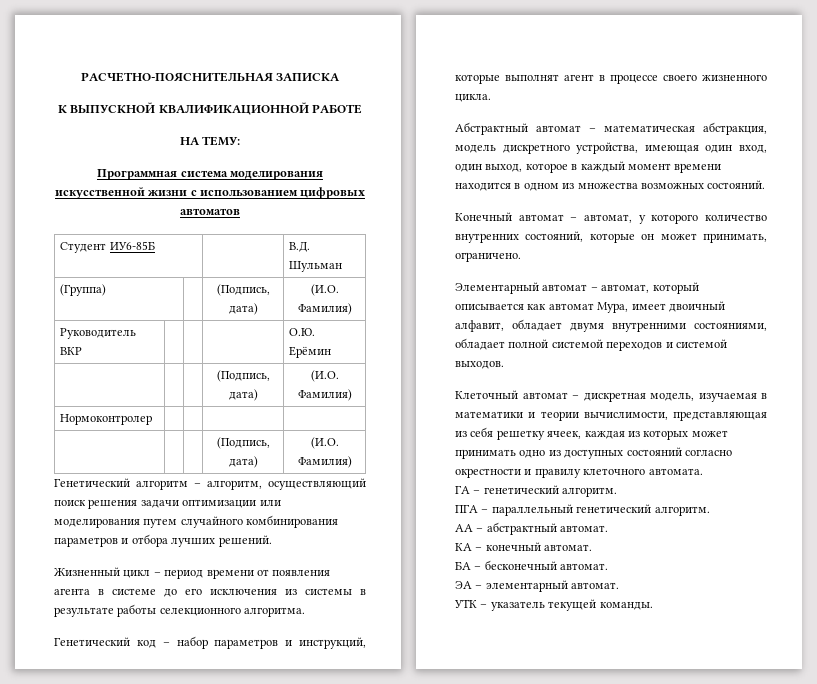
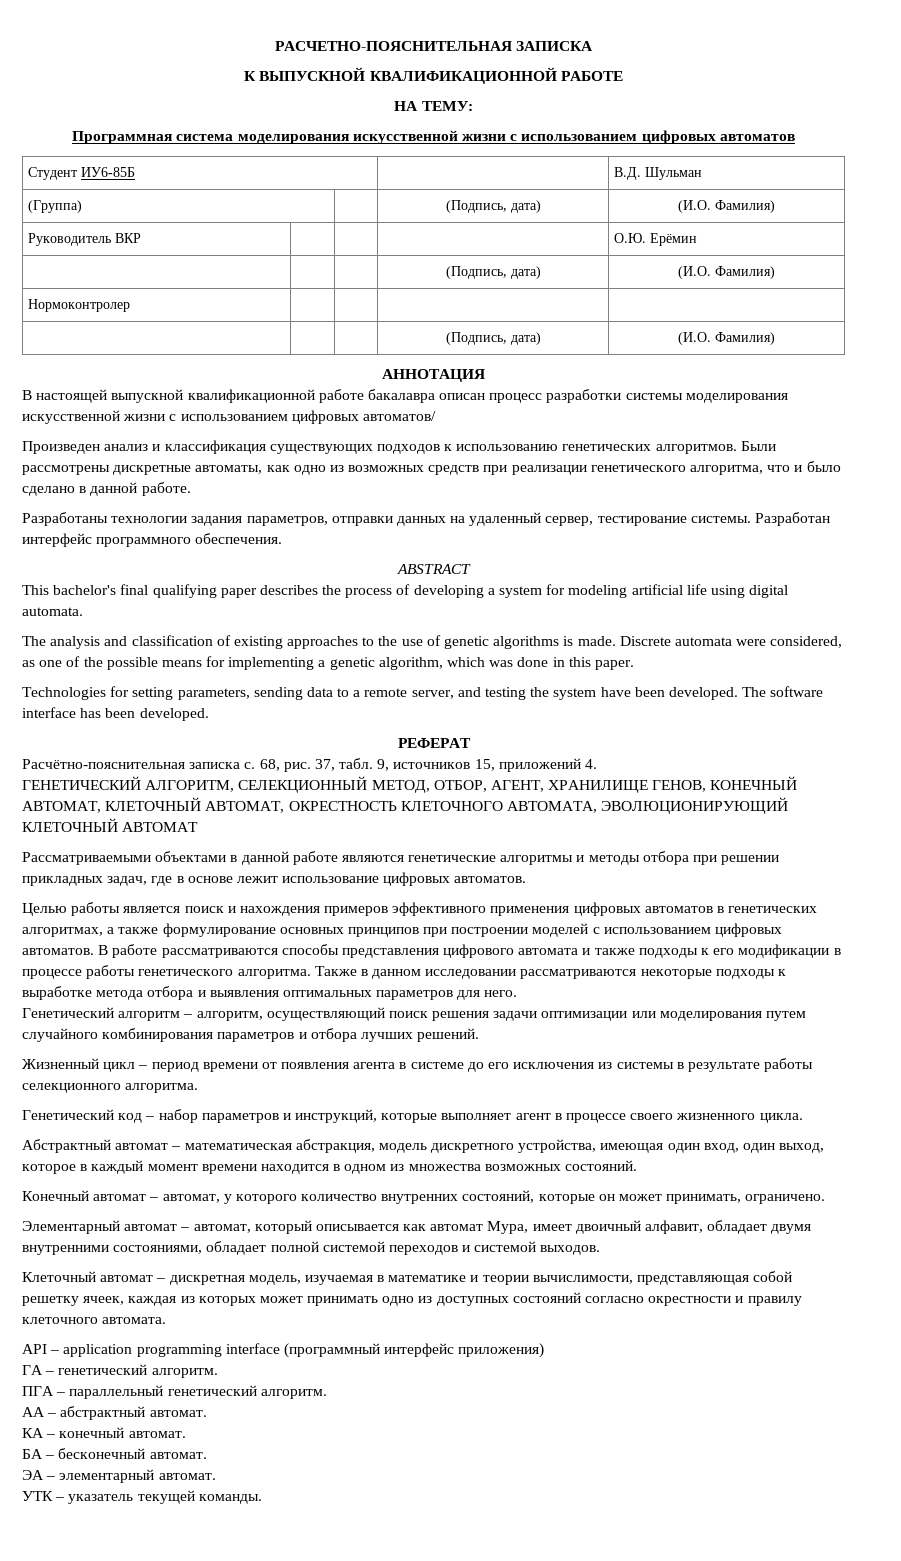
(352, 462) none -> [382,369,485,382] [22,389,788,403] [22,410,436,424] [22,440,776,454] [22,461,841,475] [22,482,191,496] [22,512,831,526] [22,533,283,547] [396,564,471,574] [22,584,789,598] [22,607,83,616] [22,635,843,649] [22,656,634,670] [22,686,824,700] [22,707,209,721] [397,738,471,748] [22,758,598,772] [22,776,798,793] [22,797,789,814] [22,818,199,832] [22,851,780,865] [22,872,527,886] [22,902,818,916] [22,923,783,937] [22,944,841,958] [22,965,787,979] [22,986,518,1000] // АННОТАЦИЯ // В настоящей выпускной квалификационной работе бакалавра описан процесс разработки системы моделирования искусственной жизни с использованием цифровых автоматов/ // Произведен анализ и классификация существующих подходов к использованию генетических алгоритмов. Были рассмотрены дискретные автоматы, как одно из возможных средств при реализации генетического алгоритма, что и было сделано в данной работе. // Разработаны технологии задания параметров, отправки данных на удаленный сервер, тестирование системы. Разработан интерфейс программного обеспечения. // ABSTRACT // This bachelor's final qualifying paper describes the process of developing a system for modeling artificial life using digital automata. // The analysis and classification of existing approaches to the use of genetic algorithms is made. Discrete automata were considered, as one of the possible means for implementing a genetic algorithm, which was done in this paper. // Technologies for setting parameters, sending data to a remote server, and testing the system have been developed. The software interface has been developed. // РЕФЕРАТ // Расчётно-пояснительная записка с. 68, рис. 37, табл. 9, источников 15, приложений 4. // ГЕНЕТИЧЕСКИЙ АЛГОРИТМ, СЕЛЕКЦИОННЫЙ МЕТОД, ОТБОР, АГЕНТ, ХРАНИЛИЩЕ ГЕНОВ, КОНЕЧНЫЙ АВТОМАТ, КЛЕТОЧНЫЙ АВТОМАТ, ОКРЕСТНОСТЬ КЛЕТОЧНОГО АВТОМАТА, ЭВОЛЮЦИОНИРУЮЩИЙ КЛЕТОЧНЫЙ АВТОМАТ // Рассматриваемыми объектами в данной работе являются генетические алгоритмы и методы отбора при решении прикладных задач, где в основе лежит использование цифровых автоматов. // Целью работы является поиск и нахождения примеров эффективного применения цифровых автоматов в генетических алгоритмах, а также формулирование основных принципов при построении моделей с использованием цифровых автоматов. В работе рассматриваются способы представления цифрового автомата и также подходы к его модификации в процессе работы генетического алгоритма. Также в данном исследовании рассматриваются некоторые подходы к выработке метода отбора и выявления оптимальных параметров для него.
[505,74,559,81] выполнят -> [441,1113,512,1120] выполняет
[455,411,523,418] математики -> [388,1275,467,1282] математике
[455,427,494,437] из себя -> [753,1271,793,1282] собой
(703, 471) none -> [22,1343,545,1358] // API – application programming interface (программный интерфейс приложения)

